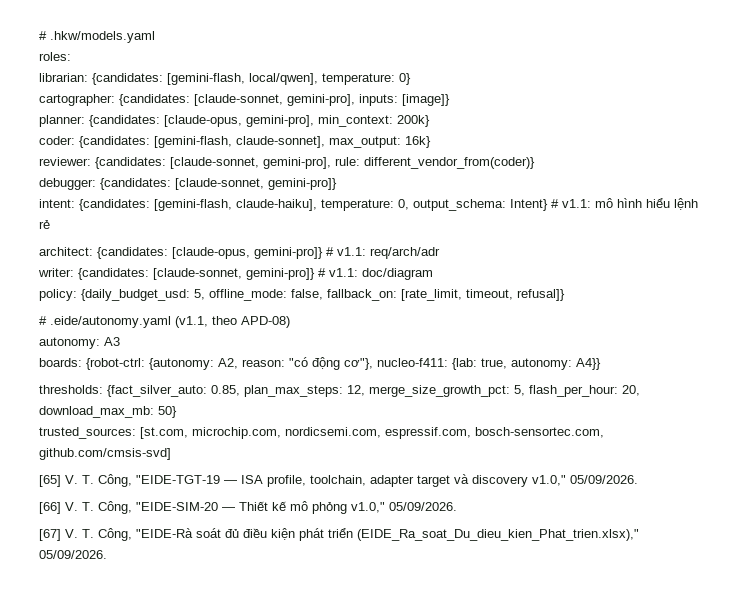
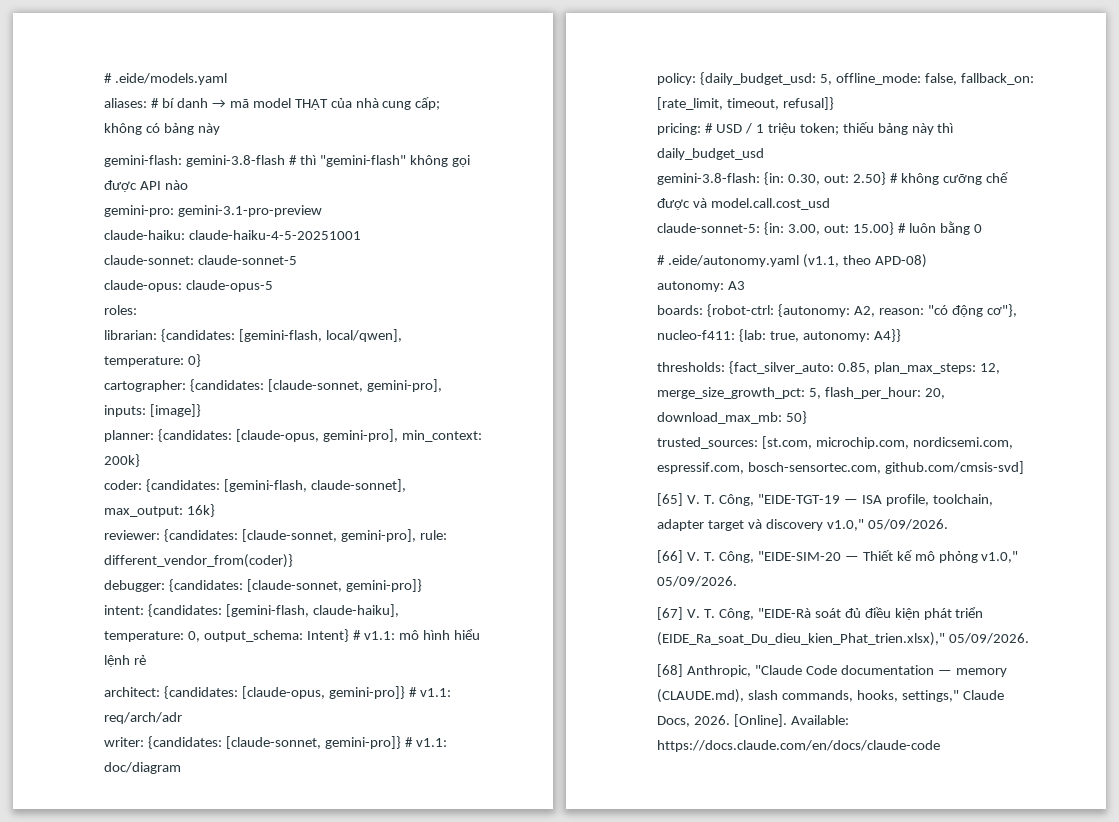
[39,31,156,43] # .hkw/models.yaml -> [104,73,228,85] [104,97,441,110] [104,123,221,135] [104,155,470,167] [104,180,189,192] [104,205,323,217] [104,230,362,240] [104,255,298,265] [104,280,274,292] # .eide/models.yaml // aliases: # bí danh → mã model THẬT của nhà cung cấp; không có bảng này // gemini-flash: gemini-3.8-flash # thì "gemini-flash" không gọi được API nào // gemini-pro: gemini-3.1-pro-preview // claude-haiku: claude-haiku-4-5-20251001 // claude-sonnet: claude-sonnet-5 // claude-opus: claude-opus-5
(566, 295) none -> [657,122,954,135] [657,148,765,160] [657,172,1009,185] [657,198,831,210] [657,221,982,235] // pricing: # USD / 1 triệu token; thiếu bảng này thì daily_budget_usd // gemini-3.8-flash: {in: 0.30, out: 2.50} # không cưỡng chế được và model.call.cost_usd // claude-sonnet-5: {in: 3.00, out: 15.00} # luôn bằng 0
(108, 554) none -> [657,664,1007,677] [657,689,1004,703] [657,714,850,727] [657,740,941,752] // [68] Anthropic, "Claude Code documentation — memory (CLAUDE.md), slash commands, hooks, settings," Claude Docs, 2026. [Online]. Available: https://docs.claude.com/en/docs/claude-code

